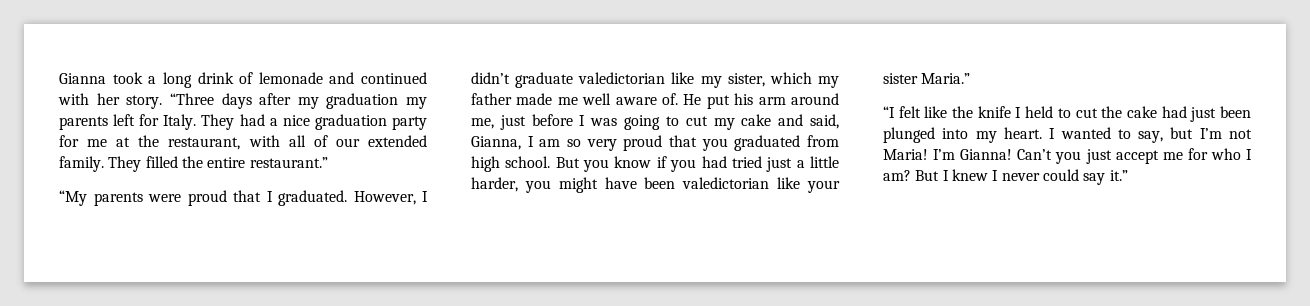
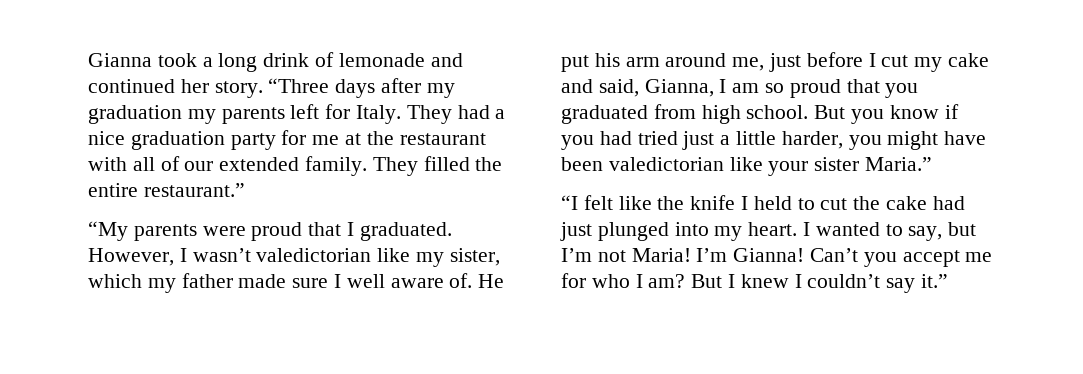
[58,93,89,105] with -> (175, 86) none
[168,137,241,150] restaurant, -> [399,133,486,145] restaurant
[471,72,574,88] didn’t graduate -> [192,248,251,262] wasn’t
[557,97,578,105] me -> [292,274,342,288] sure I
[590,115,679,130] was going to -> (876, 60) none
[586,139,617,151] very -> (785, 88) none
[1220,106,1251,118] been -> (592, 231) none
[1085,149,1112,164] just -> (897, 259) none
[1001,169,1079,181] never could -> [807,274,881,288] couldn’t

